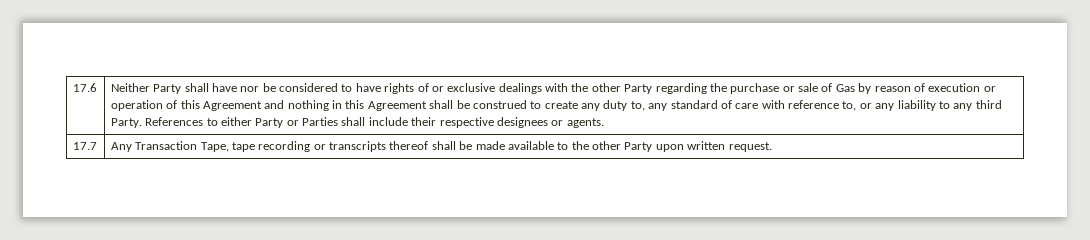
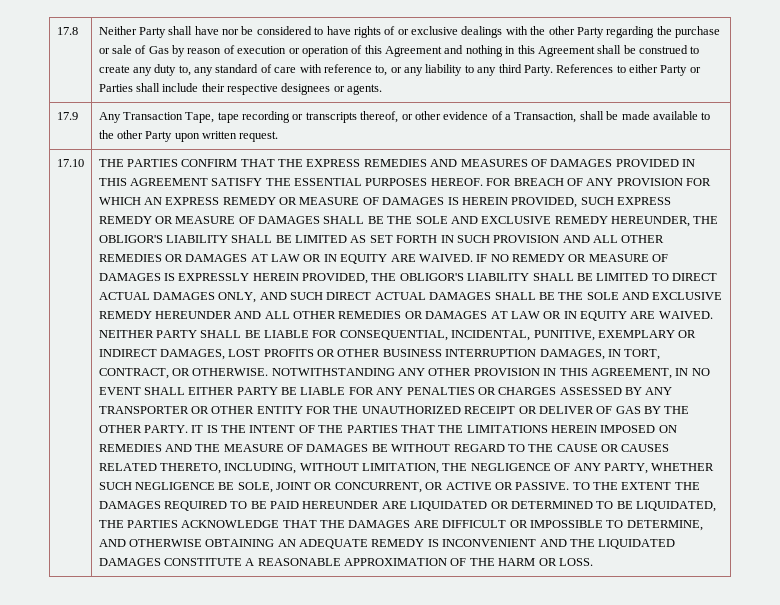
[72,83,97,92] 17.6 -> [56,27,78,35] 17.8
[72,142,97,150] 17.7 -> [56,112,78,120] 17.9
[389,141,429,150] thereof -> [360,111,577,123] thereof, or other evidence of a Transaction,
(772, 147) none -> [56,159,84,167] [98,159,695,167] [98,178,711,186] [98,197,671,208] [98,216,719,227] [98,235,665,243] [98,254,669,264] [98,273,717,284] [98,292,723,303] [98,311,713,321] [98,330,697,341] [98,349,661,360] [98,368,710,379] [98,387,673,395] [98,406,690,414] [98,425,677,433] [98,444,670,452] [98,463,715,474] [98,482,700,493] [98,501,716,512] [98,520,703,531] [98,539,676,549] [98,558,593,566] // 17.10 | THE PARTIES CONFIRM THAT THE EXPRESS REMEDIES AND MEASURES OF DAMAGES PROVIDED IN THIS AGREEMENT SATISFY THE ESSENTIAL PURPOSES HEREOF. FOR BREACH OF ANY PROVISION FOR WHICH AN EXPRESS REMEDY OR MEASURE OF DAMAGES IS HEREIN PROVIDED, SUCH EXPRESS REMEDY OR MEASURE OF DAMAGES SHALL BE THE SOLE AND EXCLUSIVE REMEDY HEREUNDER, THE OBLIGOR'S LIABILITY SHALL BE LIMITED AS SET FORTH IN SUCH PROVISION AND ALL OTHER REMEDIES OR DAMAGES AT LAW OR IN EQUITY ARE WAIVED. IF NO REMEDY OR MEASURE OF DAMAGES IS EXPRESSLY HEREIN PROVIDED, THE OBLIGOR'S LIABILITY SHALL BE LIMITED TO DIRECT ACTUAL DAMAGES ONLY, AND SUCH DIRECT ACTUAL DAMAGES SHALL BE THE SOLE AND EXCLUSIVE REMEDY HEREUNDER AND ALL OTHER REMEDIES OR DAMAGES AT LAW OR IN EQUITY ARE WAIVED. NEITHER PARTY SHALL BE LIABLE FOR CONSEQUENTIAL, INCIDENTAL, PUNITIVE, EXEMPLARY OR INDIRECT DAMAGES, LOST PROFITS OR OTHER BUSINESS INTERRUPTION DAMAGES, IN TORT, CONTRACT, OR OTHERWISE. NOTWITHSTANDING ANY OTHER PROVISION IN THIS AGREEMENT, IN NO EVENT SHALL EITHER PARTY BE LIABLE FOR ANY PENALTIES OR CHARGES ASSESSED BY ANY TRANSPORTER OR OTHER ENTITY FOR THE UNAUTHORIZED RECEIPT OR DELIVER OF GAS BY THE OTHER PARTY. IT IS THE INTENT OF THE PARTIES THAT THE LIMITATIONS HEREIN IMPOSED ON REMEDIES AND THE MEASURE OF DAMAGES BE WITHOUT REGARD TO THE CAUSE OR CAUSES RELATED THERETO, INCLUDING, WITHOUT LIMITATION, THE NEGLIGENCE OF ANY PARTY, WHETHER SUCH NEGLIGENCE BE SOLE, JOINT OR CONCURRENT, OR ACTIVE OR PASSIVE. TO THE EXTENT THE DAMAGES REQUIRED TO BE PAID HEREUNDER ARE LIQUIDATED OR DETERMINED TO BE LIQUIDATED, THE PARTIES ACKNOWLEDGE THAT THE DAMAGES ARE DIFFICULT OR IMPOSSIBLE TO DETERMINE, AND OTHERWISE OBTAINING AN ADEQUATE REMEDY IS INCONVENIENT AND THE LIQUIDATED DAMAGES CONSTITUTE A REASONABLE APPROXIMATION OF THE HARM OR LOSS.

